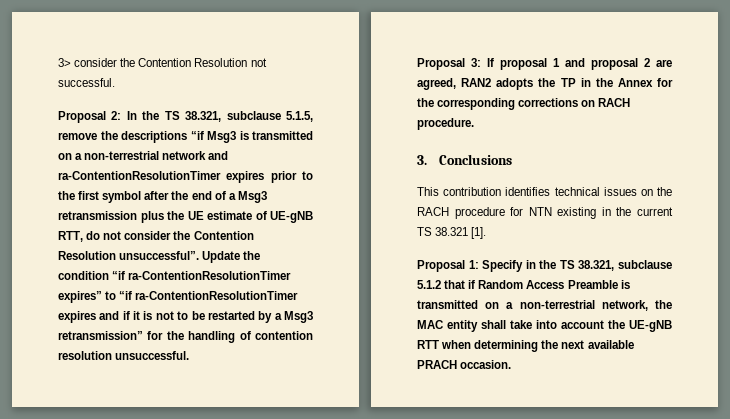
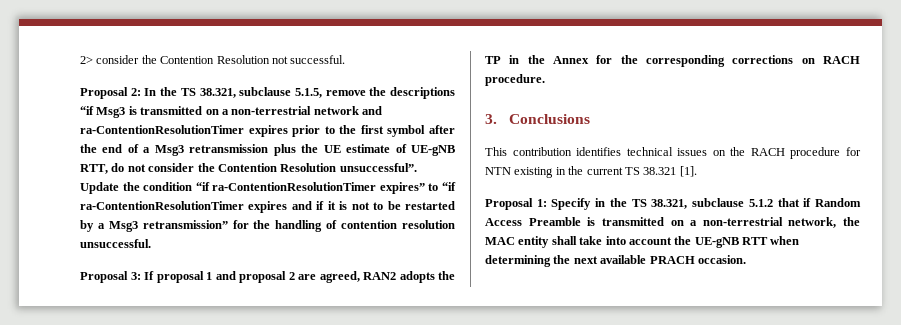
[58,58,71,67] 3> -> [80,56,93,64] 2>

